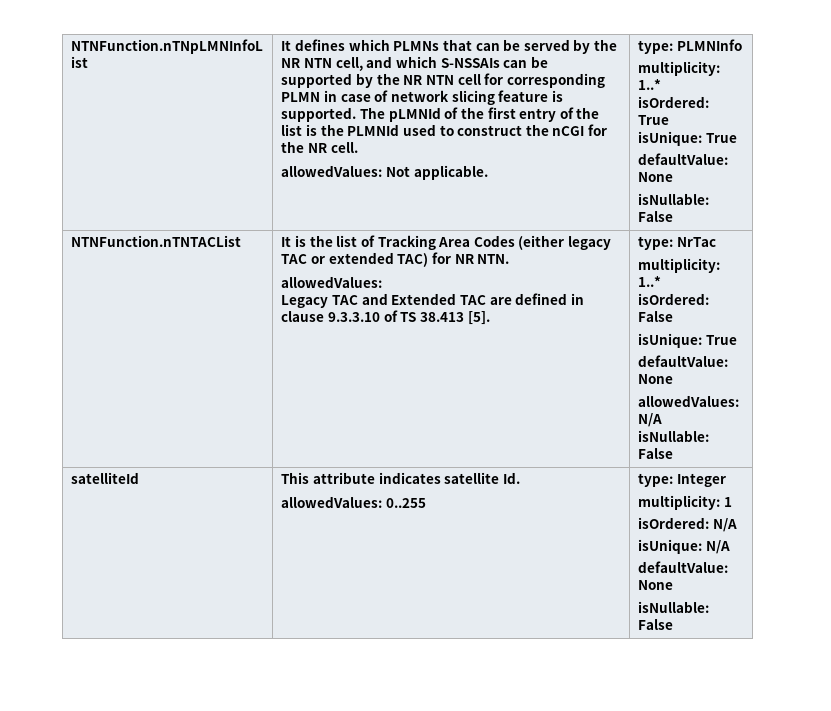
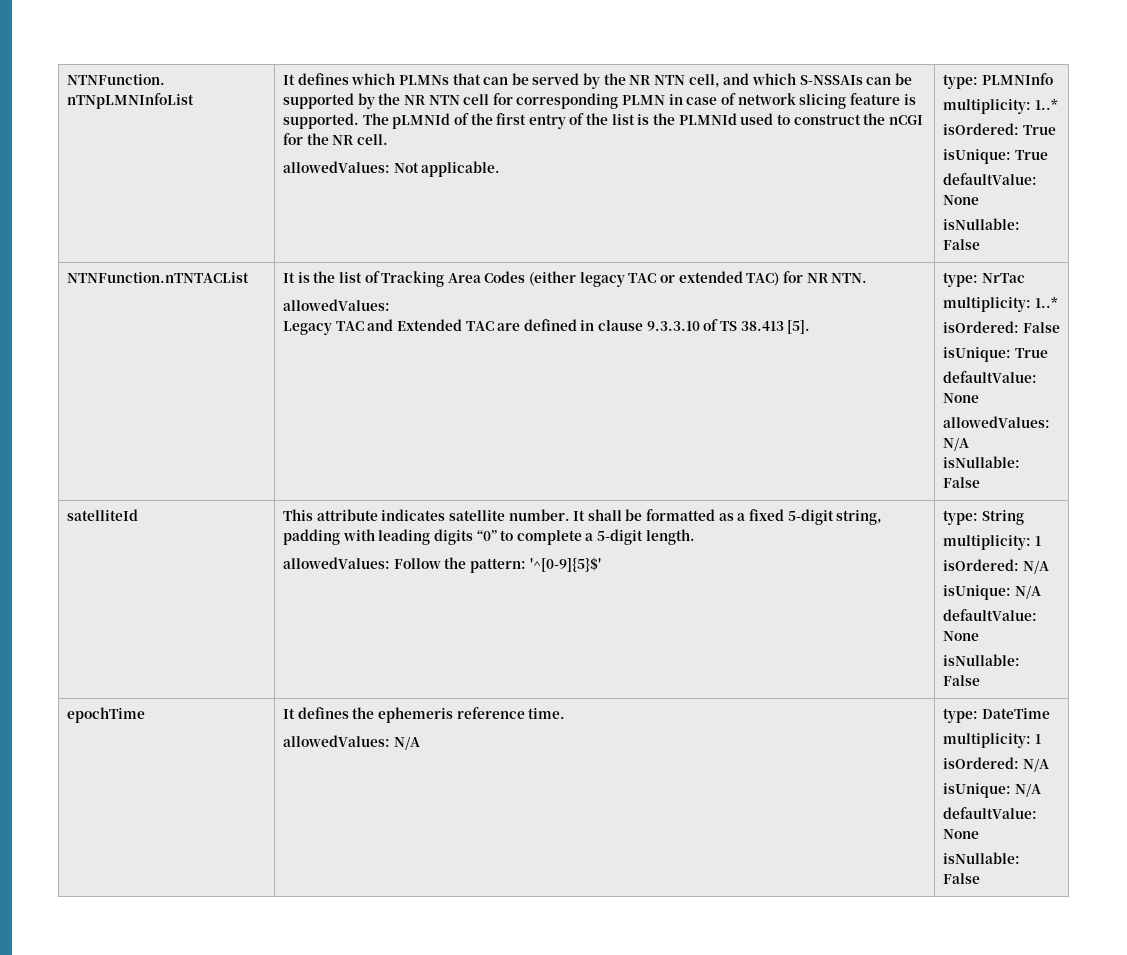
[502,472,520,484] [281,496,426,508] [638,473,726,487] Id. // allowedValues: 0..255 | type: Integer -> [508,509,883,525] [282,529,695,545] [282,557,601,573] [942,510,1024,525] number. It shall be formatted as a fixed 5-digit string, padding with leading digits “0” to complete a 5-digit length. // allowedValues: Follow the pattern: '^[0-9]{5}$' | type: String
(674, 624) none -> [66,707,145,723] [282,707,566,723] [282,735,420,750] [942,708,1050,723] [942,733,1041,748] [942,757,1049,772] [942,783,1041,798] [942,807,1037,819] [942,829,979,839] [942,852,1020,864] [942,873,980,884] // epochTime | It defines the ephemeris reference time. // allowedValues: N/A | type: DateTime // multiplicity: 1 // isOrdered: N/A // isUnique: N/A // defaultValue: None // isNullable: False

